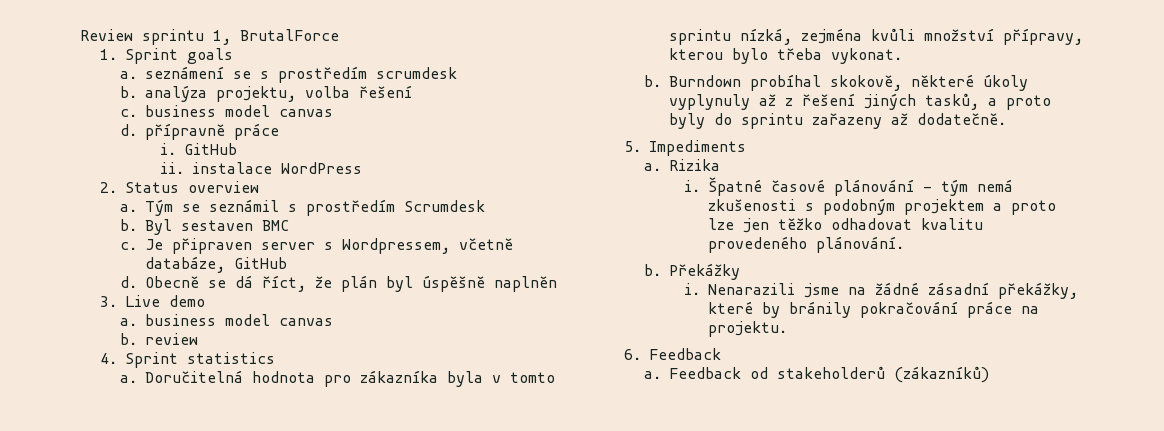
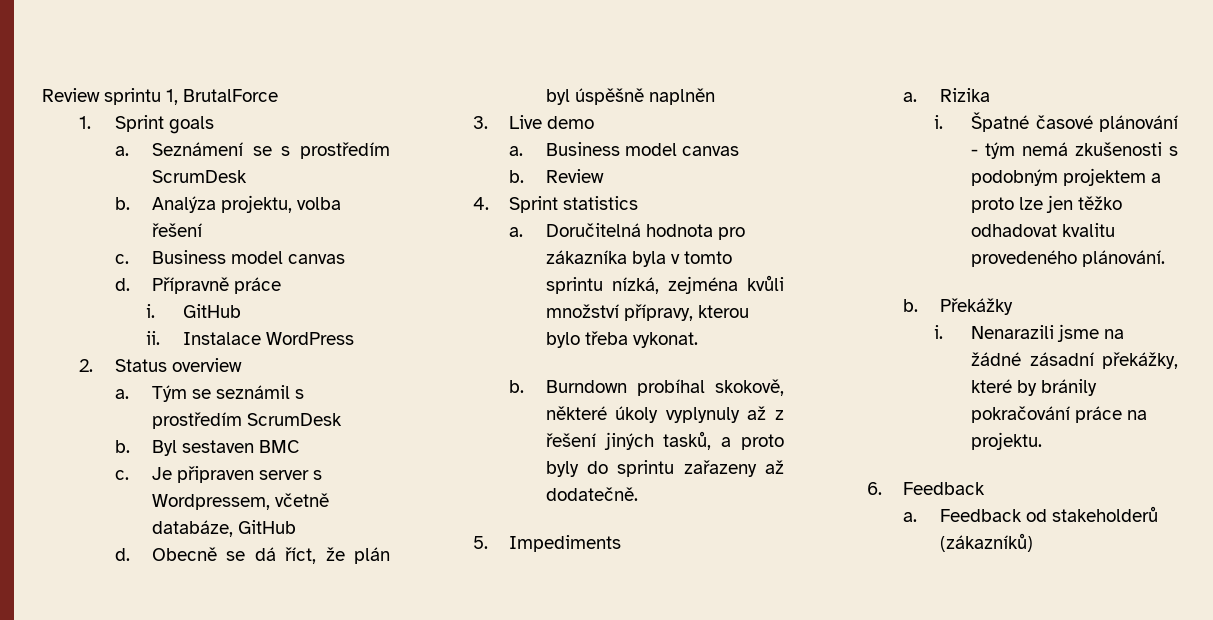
[144,66,224,79] seznámení -> [151,142,243,156] Seznámení
[375,67,457,79] [119,85,207,102] scrumdesk // b. analýza -> [151,170,247,183] [115,196,216,213] ScrumDesk // b. Analýza
[144,105,216,117] business -> [151,250,226,264] Business
[144,123,225,140] přípravně -> [151,277,229,294] Přípravně
[191,162,272,174] instalace -> [183,332,262,345] Instalace
[403,200,485,212] Scrumdesk -> [247,413,343,426] ScrumDesk
[144,314,216,326] business -> [545,142,620,156] Business
[144,333,198,345] review -> [545,169,604,183] Review

